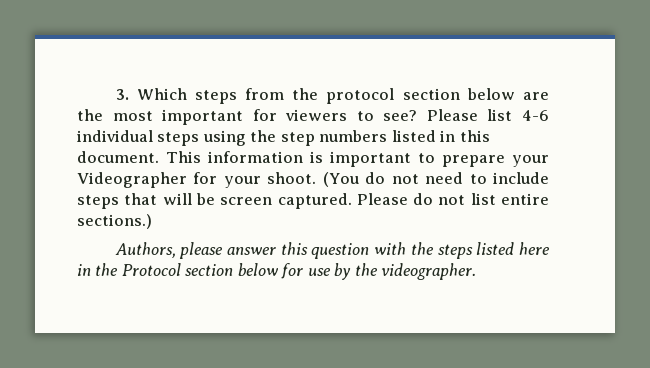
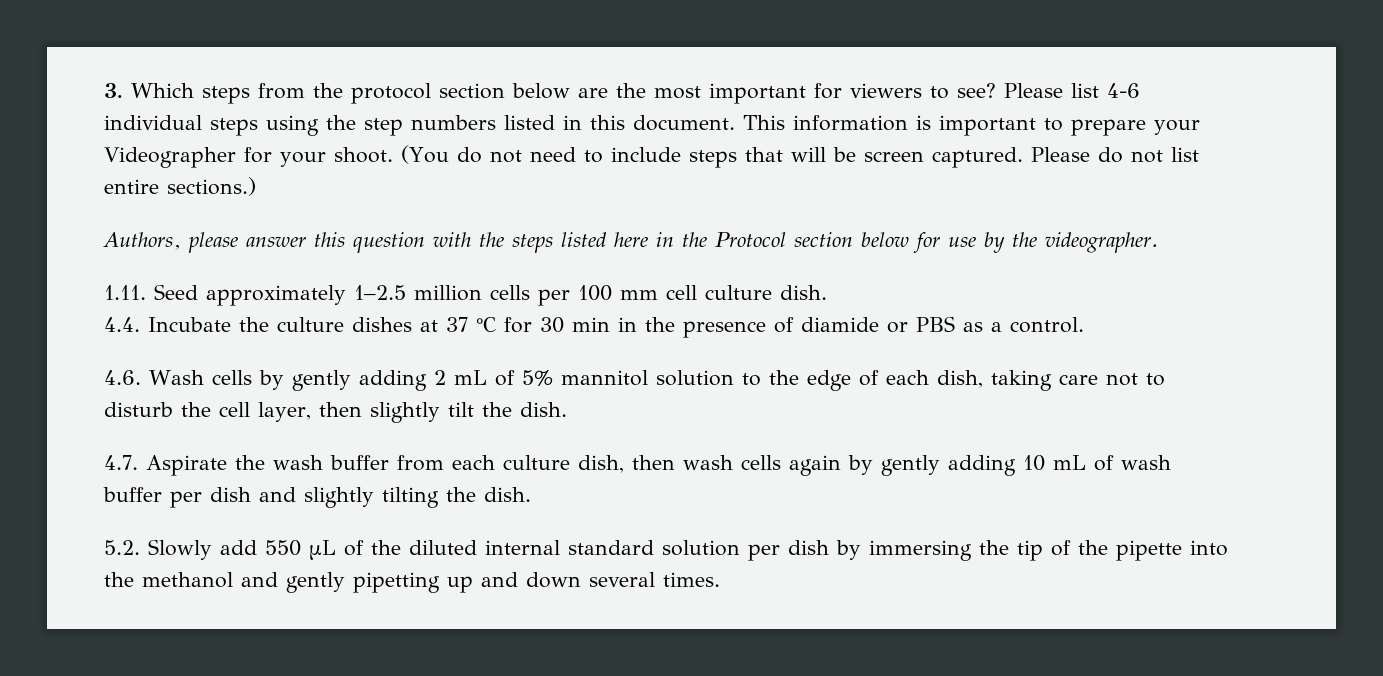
(477, 271) none -> [104,284,827,306] [104,316,1084,338] [104,370,1165,391] [104,402,567,423] [104,455,1171,476] [103,487,531,508] [104,539,1228,561] [104,572,720,593] // 1.11. Seed approximately 1–2.5 million cells per 100 mm cell culture dish. // 4.4. Incubate the culture dishes at 37 °C for 30 min in the presence of diamide or PBS as a control. // 4.6. Wash cells by gently adding 2 mL of 5% mannitol solution to the edge of each dish, taking care not to disturb the cell layer, then slightly tilt the dish. // 4.7. Aspirate the wash buffer from each culture dish, then wash cells again by gently adding 10 mL of wash buffer per dish and slightly tilting the dish. // 5.2. Slowly add 550 μL of the diluted internal standard solution per dish by immersing the tip of the pipette into the methanol and gently pipetting up and down several times.

